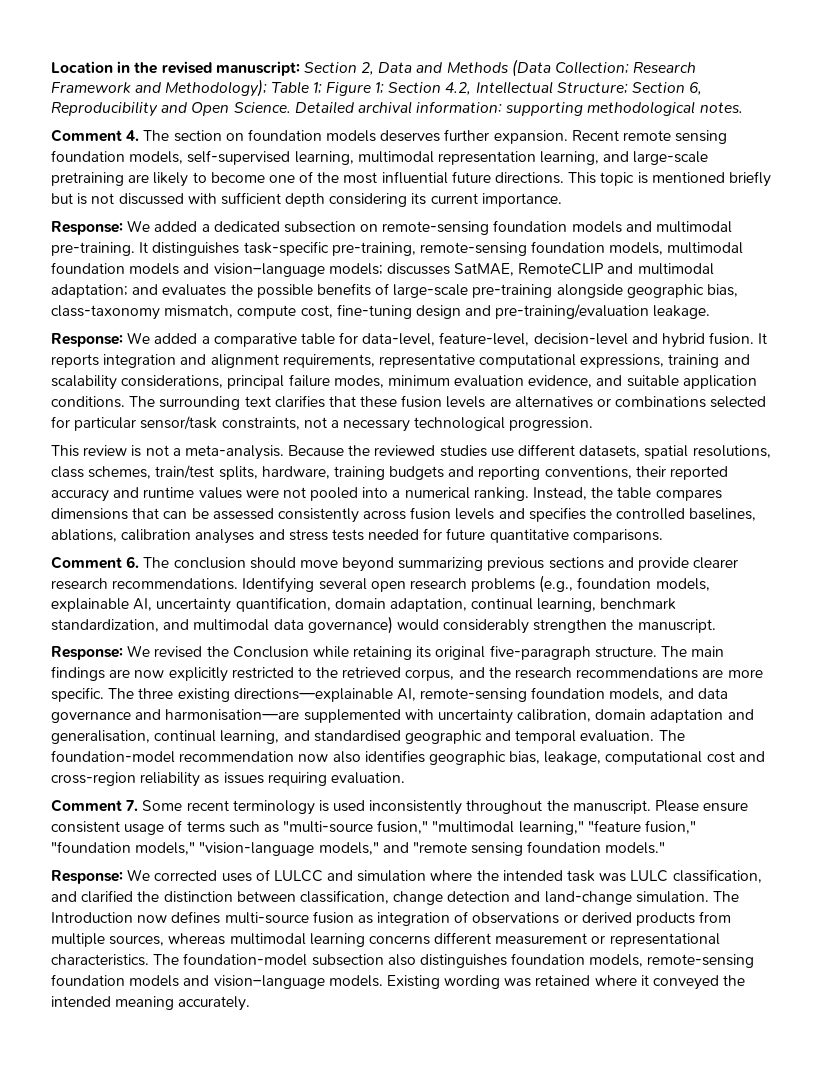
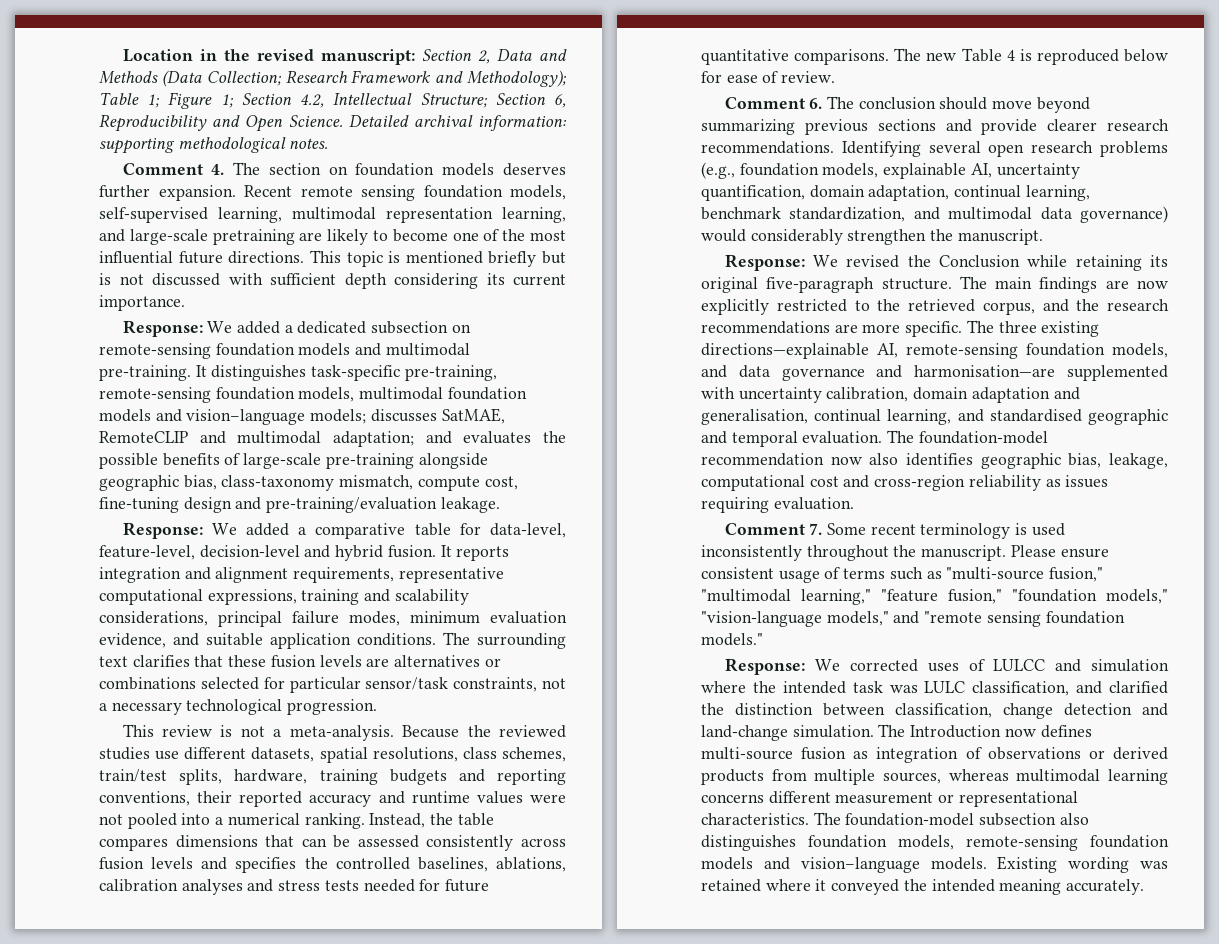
(663, 536) none -> [894,48,1168,65] [701,71,836,83] The new Table 4 is reproduced below for ease of review.

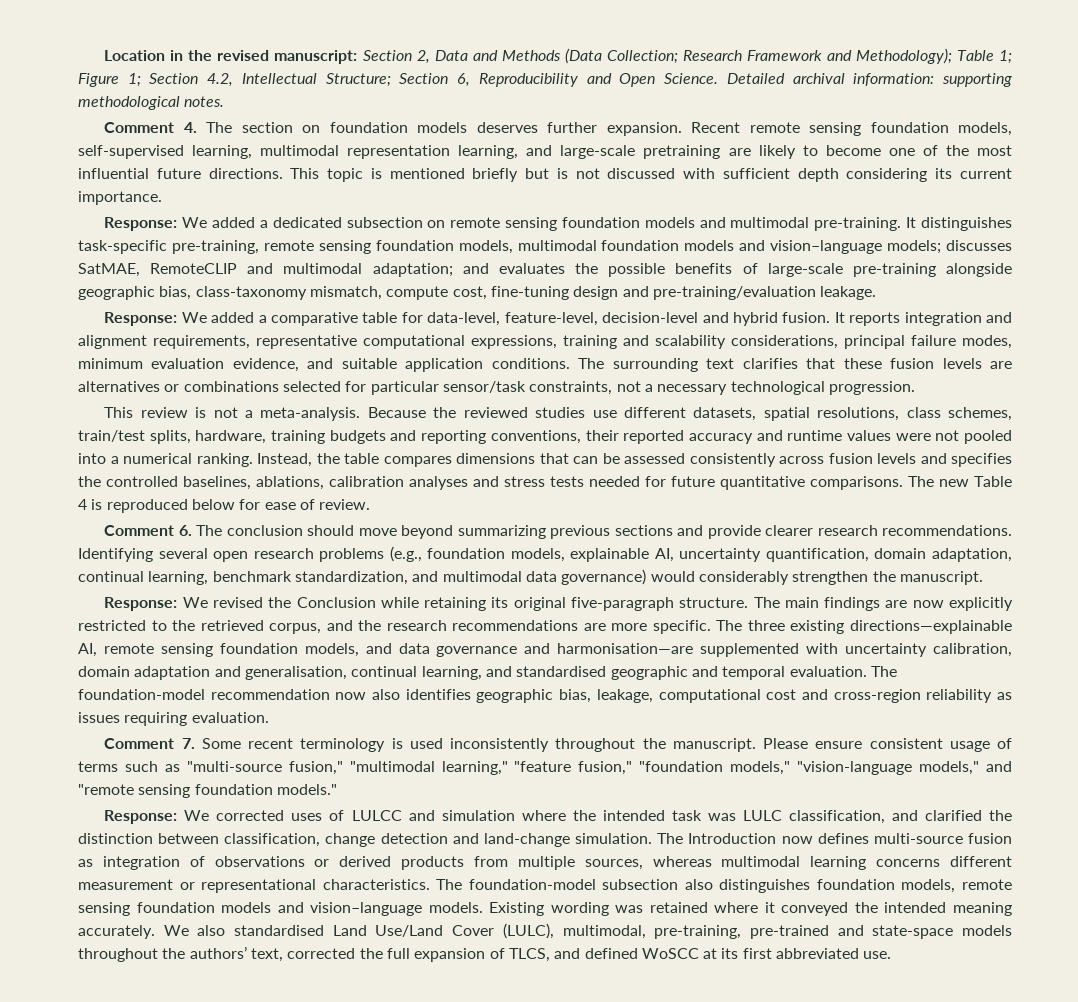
[99,343,211,359] remote-sensing -> [450,217,558,231] remote sensing
[99,387,211,403] remote-sensing -> [263,240,371,254] remote sensing
[906,343,1018,359] remote-sensing -> [103,643,213,657] remote sensing
[966,835,1078,851] remote-sensing -> [961,879,1012,890] [78,902,130,916] remote sensing
(1145, 887) none -> [163,923,1013,939] [78,946,892,962] We also standardised Land Use/Land Cover (LULC), multimodal, pre-training, pre-trained and state-space models throughout the authors’ text, corrected the full expansion of TLCS, and defined WoSCC at its first abbreviated use.

